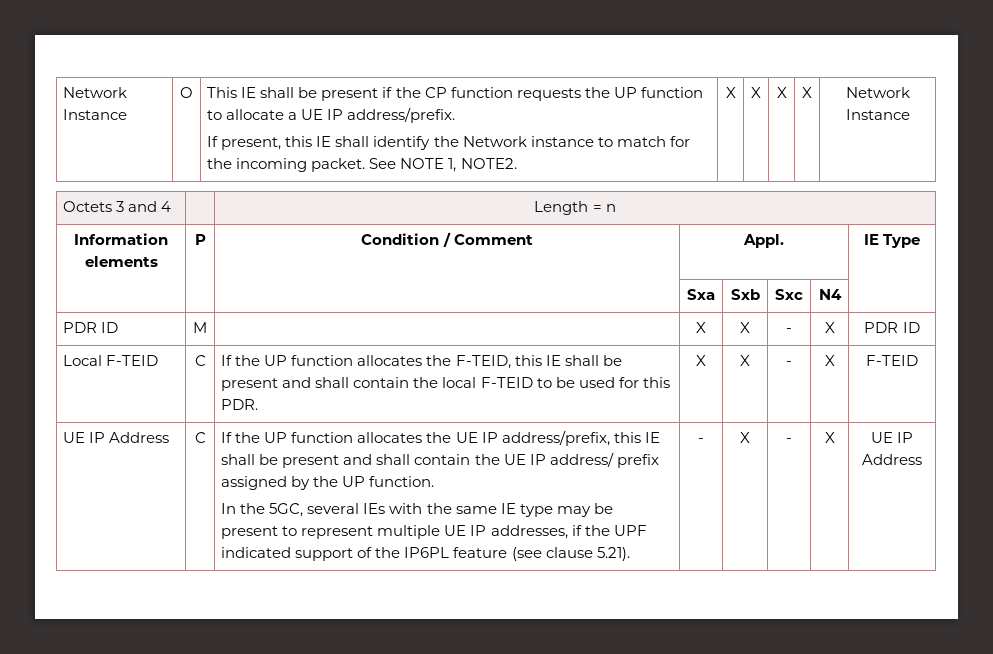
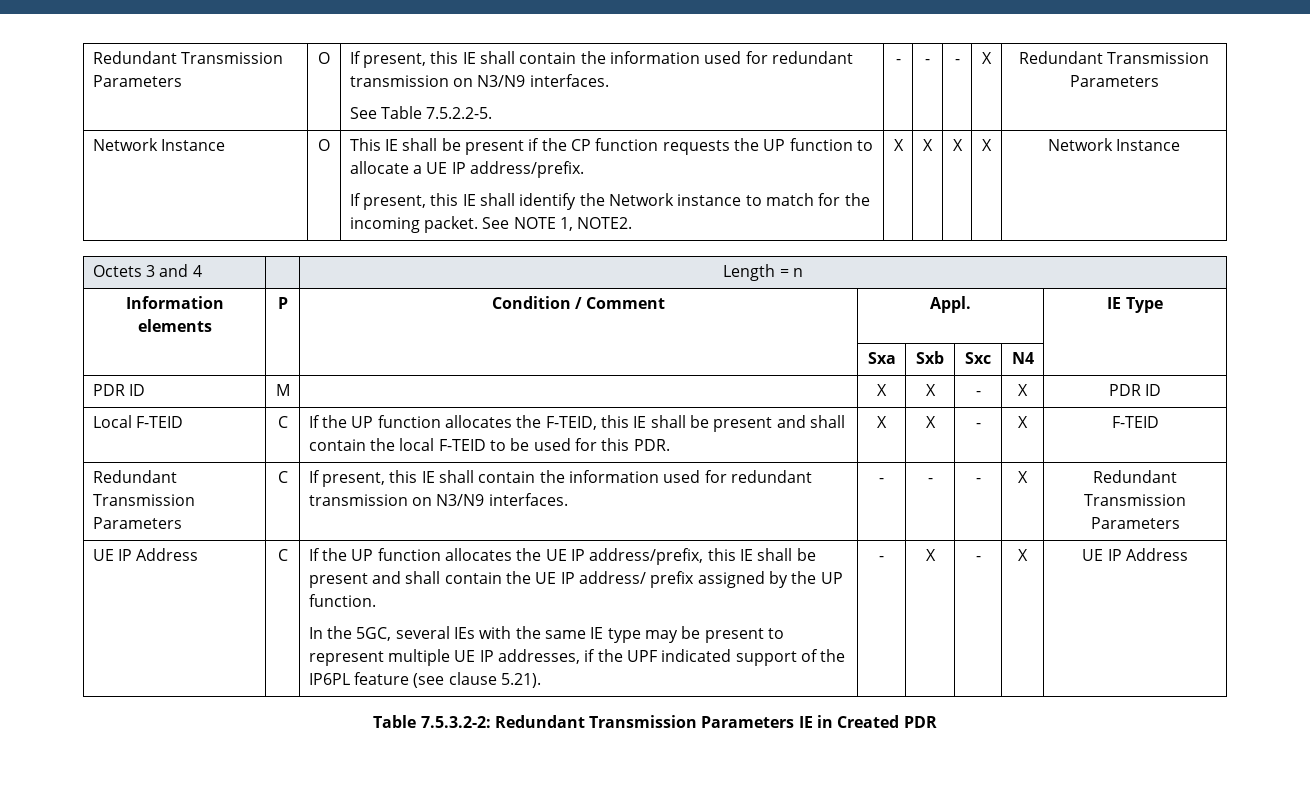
(63, 92) none -> [92,51,284,64] [92,75,182,87] [318,52,330,64] [349,51,854,68] [349,74,609,87] [349,106,493,119] [895,59,901,64] [925,59,930,64] [954,59,960,64] [982,52,992,64] [1018,51,1210,64] [1069,75,1159,87] Redundant Transmission Parameters | O | If present, this IE shall contain the information used for redundant transmission on N3/N9 interfaces. // See Table 7.5.2.2-5. | - | - | - | X | Redundant Transmission Parameters //
(918, 360) none -> [92,470,177,483] [92,494,195,506] [92,517,182,529] [277,471,288,483] [308,470,813,487] [308,493,568,506] [879,478,884,483] [927,478,933,483] [975,478,981,483] [1018,471,1028,483] [1093,470,1177,483] [1084,494,1187,506] [1090,517,1180,529] // Redundant Transmission Parameters | C | If present, this IE shall contain the information used for redundant transmission on N3/N9 interfaces. | - | - | - | X | Redundant Transmission Parameters
(922, 459) none -> [373,715,937,728] // Table 7.5.3.2-2: Redundant Transmission Parameters IE in Created PDR

